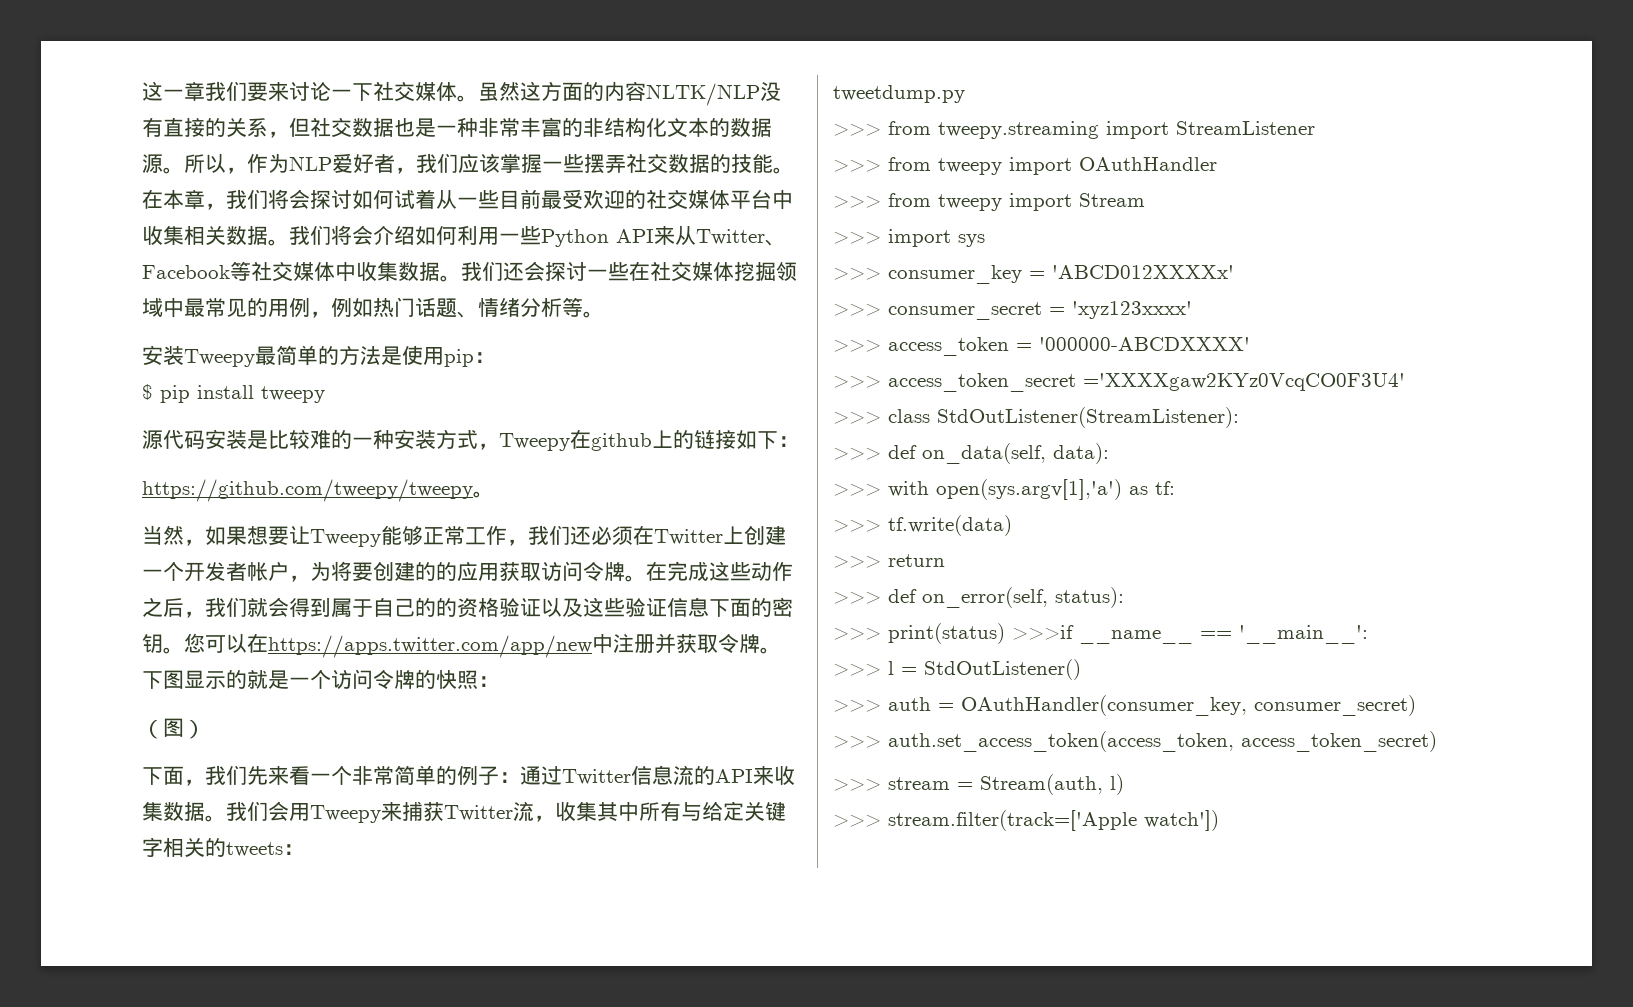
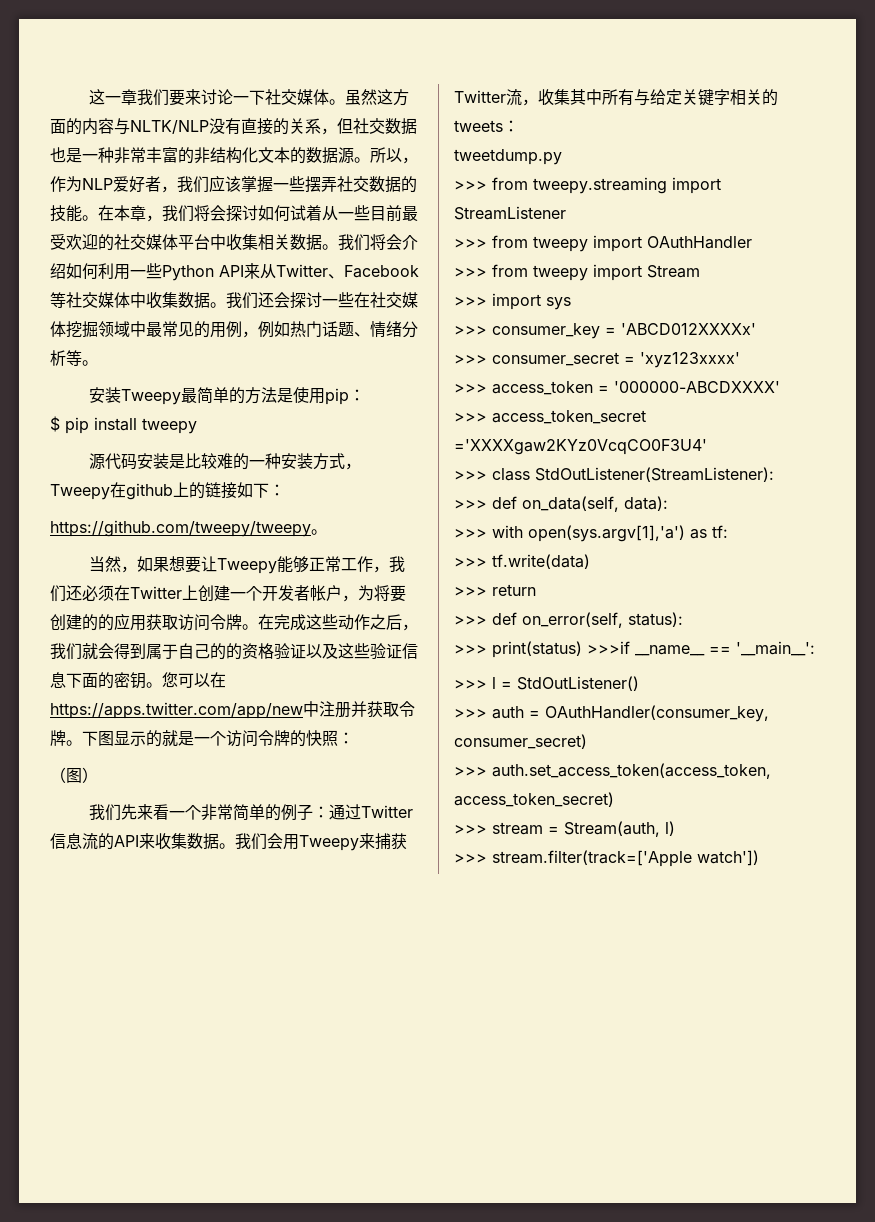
(646, 91) none -> [114,118,130,135] 与
[142,766,205,786] 下面， -> (98, 775) none

